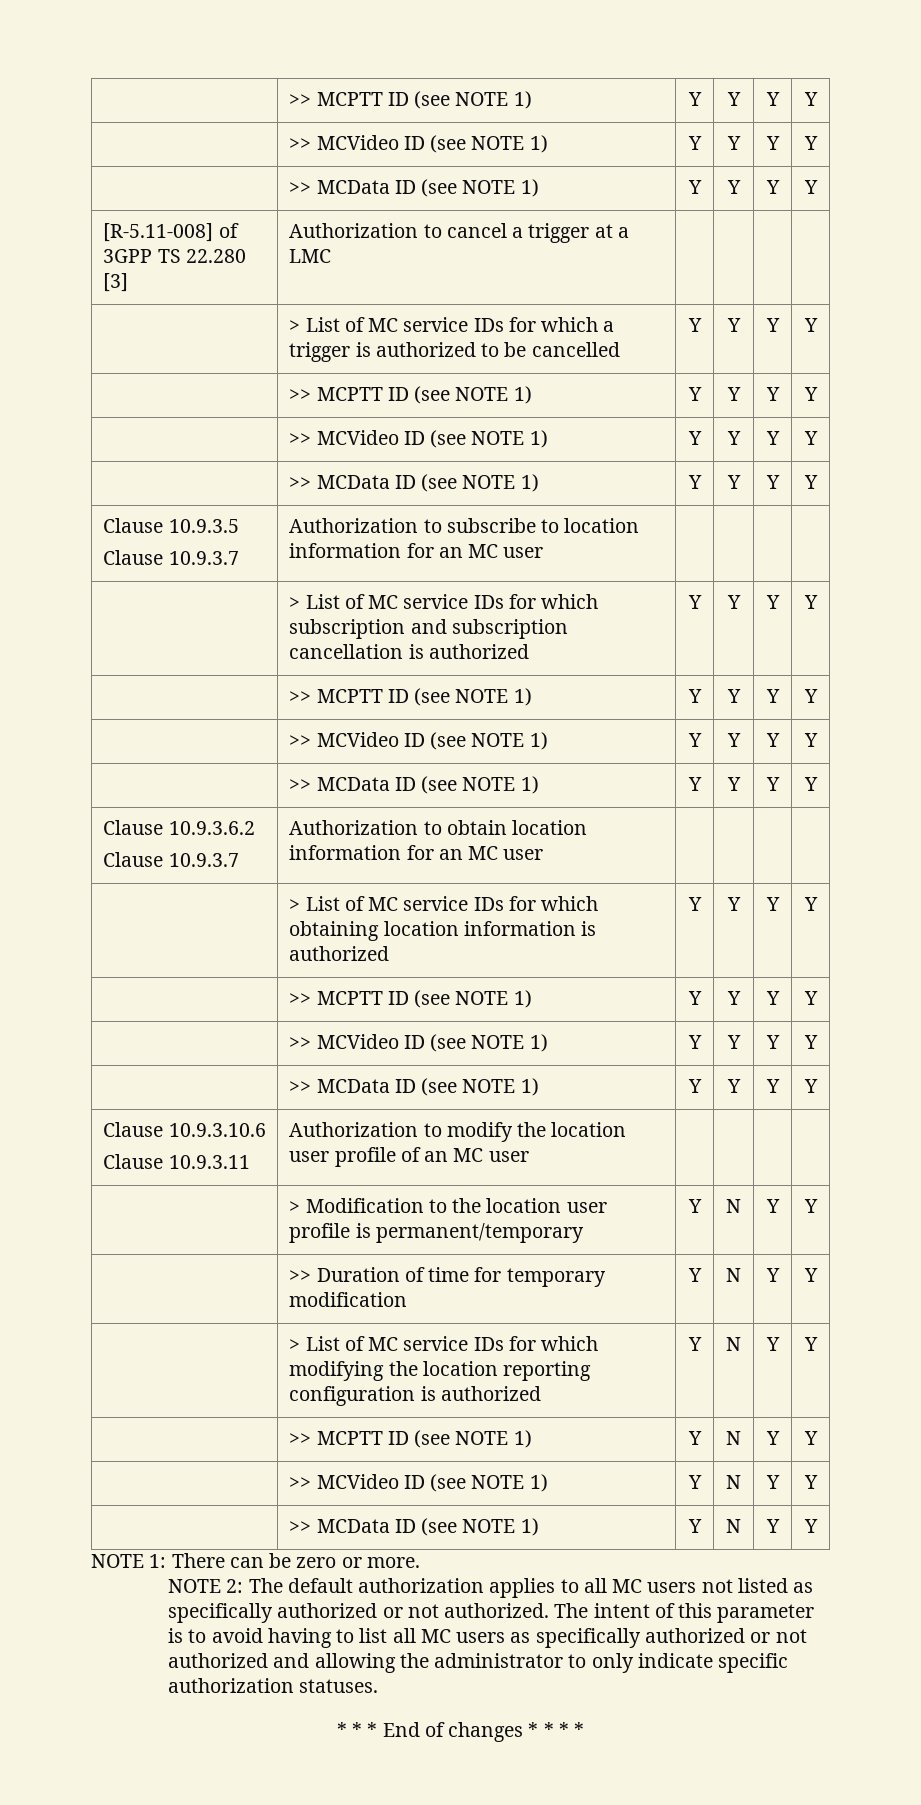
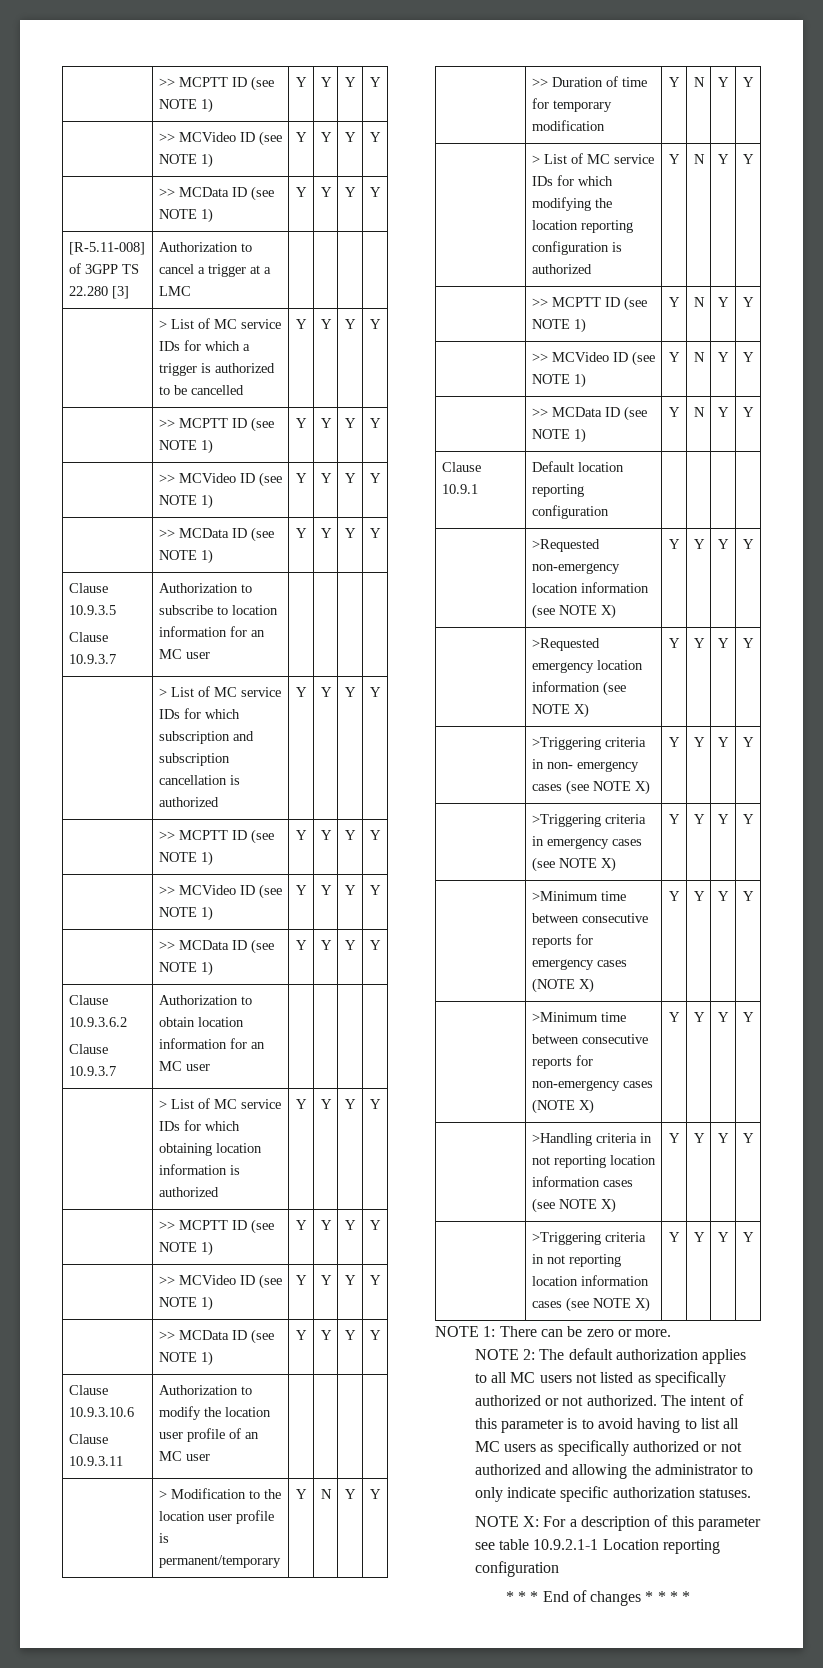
(818, 1526) none -> [441,462,481,472] [441,484,478,494] [531,461,624,472] [531,484,584,497] [531,505,609,519] [531,539,600,552] [531,563,620,574] [531,582,649,593] [531,604,616,619] [669,539,680,549] [693,539,705,549] [718,539,729,549] [743,539,754,549] [531,638,600,651] [531,660,643,673] [531,681,626,696] [531,703,589,718] [669,638,680,648] [693,638,705,648] [718,638,729,648] [743,638,754,648] [531,737,646,750] [531,759,639,772] [531,780,650,795] [669,737,680,747] [693,737,705,747] [718,737,729,747] [743,737,754,747] [531,814,646,827] [531,836,642,849] [531,857,616,872] [669,814,680,824] [693,814,705,824] [718,814,729,824] [743,814,754,824] [531,891,626,901] [531,913,648,923] [531,934,593,948] [531,959,627,970] [531,978,594,993] [669,891,680,901] [693,891,705,901] [718,891,729,901] [743,891,754,901] [531,1012,626,1022] [531,1034,648,1044] [531,1055,593,1069] [531,1080,653,1091] [531,1099,594,1114] [669,1012,680,1022] [693,1012,705,1022] [718,1012,729,1022] [743,1012,754,1022] [531,1133,652,1146] [531,1155,656,1168] [531,1176,633,1187] [531,1198,616,1213] [669,1133,680,1143] [693,1133,705,1143] [718,1133,729,1143] [743,1133,754,1143] [531,1232,646,1245] [531,1254,621,1267] [531,1275,649,1286] [531,1297,650,1312] [669,1232,680,1242] [693,1232,705,1242] [718,1232,729,1242] [743,1232,754,1242] // Clause 10.9.1 | Default location reporting configuration | | | | // | >Requested non-emergency location information (see NOTE X) | Y | Y | Y | Y // | >Requested emergency location information (see NOTE X) | Y | Y | Y | Y // | >Triggering criteria in non- emergency cases (see NOTE X) | Y | Y | Y | Y // | >Triggering criteria in emergency cases (see NOTE X) | Y | Y | Y | Y // | >Minimum time between consecutive reports for emergency cases (NOTE X) | Y | Y | Y | Y // | >Minimum time between consecutive reports for non-emergency cases (NOTE X) | Y | Y | Y | Y // | >Handling criteria in not reporting location information cases (see NOTE X) | Y | Y | Y | Y // | >Triggering criteria in not reporting location information cases (see NOTE X) | Y | Y | Y | Y
(379, 1686) none -> [474,1515,761,1531] [474,1539,720,1554] [474,1561,559,1577] // NOTE X: For a description of this parameter see table 10.9.2.1-1 Location reporting configuration

